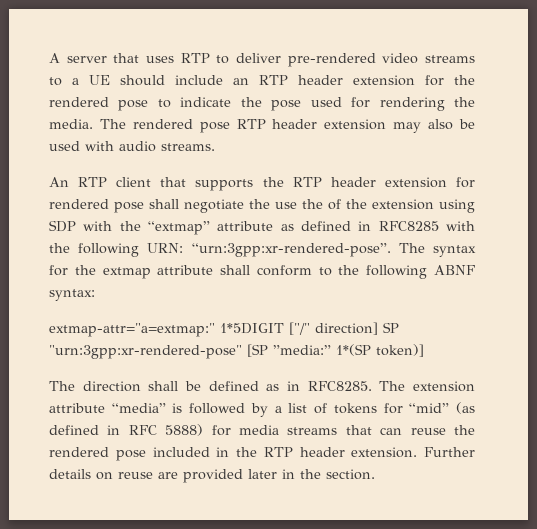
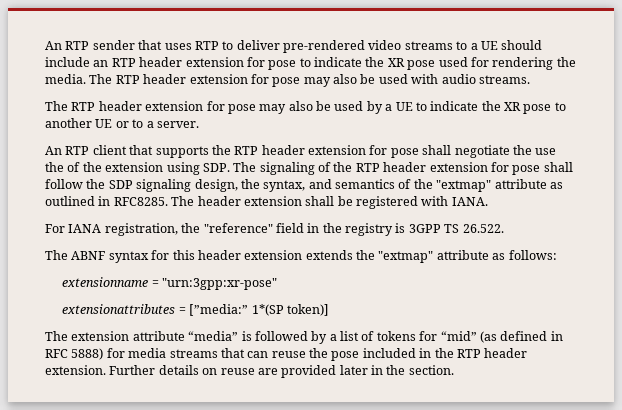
[49,53,107,63] A server -> [45,40,135,50] An RTP sender
[454,75,475,85] [49,97,109,107] the rendered -> (265, 62) none
(262, 102) none -> [387,58,405,67] XR
[132,119,387,133] rendered pose RTP header extension -> [115,74,301,87] RTP header extension for pose
(215, 147) none -> [45,101,566,114] [45,118,199,128] // The RTP header extension for pose may also be used by a UE to indicate the XR pose to another UE or to a server.
[49,199,109,209] rendered -> (388, 150) none
[49,220,475,235] [49,243,476,257] [49,265,475,279] [49,289,95,301] [49,322,399,337] [49,344,424,359] [49,381,372,392] SDP with the “extmap” attribute as defined in RFC8285 with the following URN: “urn:3gpp:xr-rendered-pose”. The syntax for the extmap attribute shall conform to the following ABNF syntax: // extmap-attr="a=extmap:" 1*5DIGIT ["/" direction] SP "urn:3gpp:xr-rendered-pose" [SP ”media:” 1*(SP token)] // The direction shall be defined as in RFC8285. -> [202,162,573,175] [45,179,563,192] [45,196,488,209] [45,223,504,236] [45,250,557,263] [62,277,278,290] [62,304,329,316] SDP. The signaling of the RTP header extension for pose shall follow the SDP signaling design, the syntax, and semantics of the "extmap" attribute as outlined in RFC8285. The header extension shall be registered with IANA. // For IANA registration, the "reference" field in the registry is 3GPP TS 26.522. // The ABNF syntax for this header extension extends the "extmap" attribute as follows: // extensionname = "urn:3gpp:xr-pose" // extensionattributes = [”media:” 1*(SP token)] //
[49,447,109,457] rendered -> (328, 353) none

